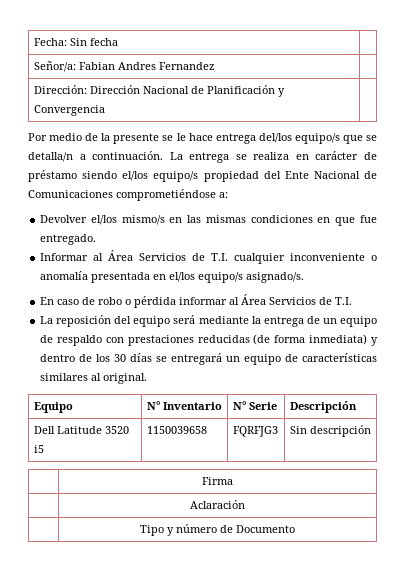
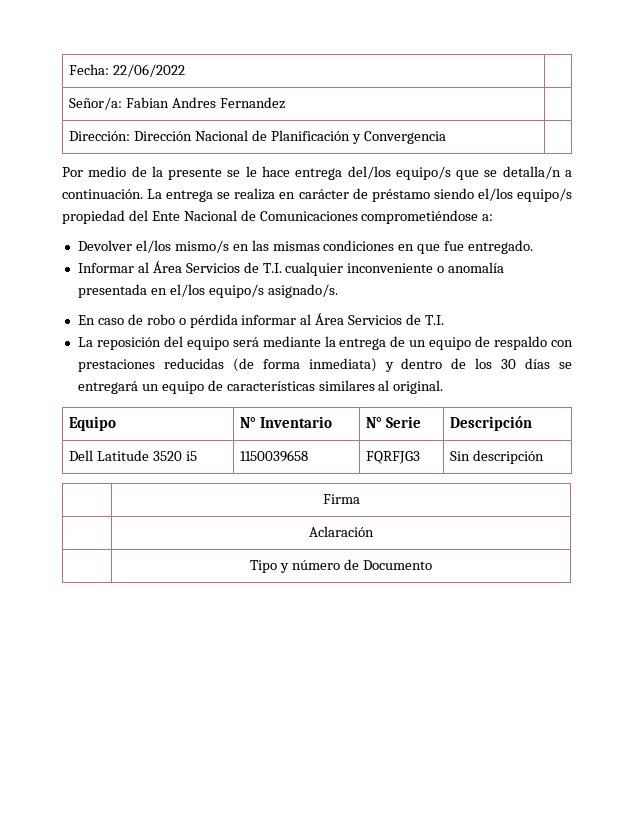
[69,38,118,46] Sin fecha -> [113,64,186,77] 22/06/2022

